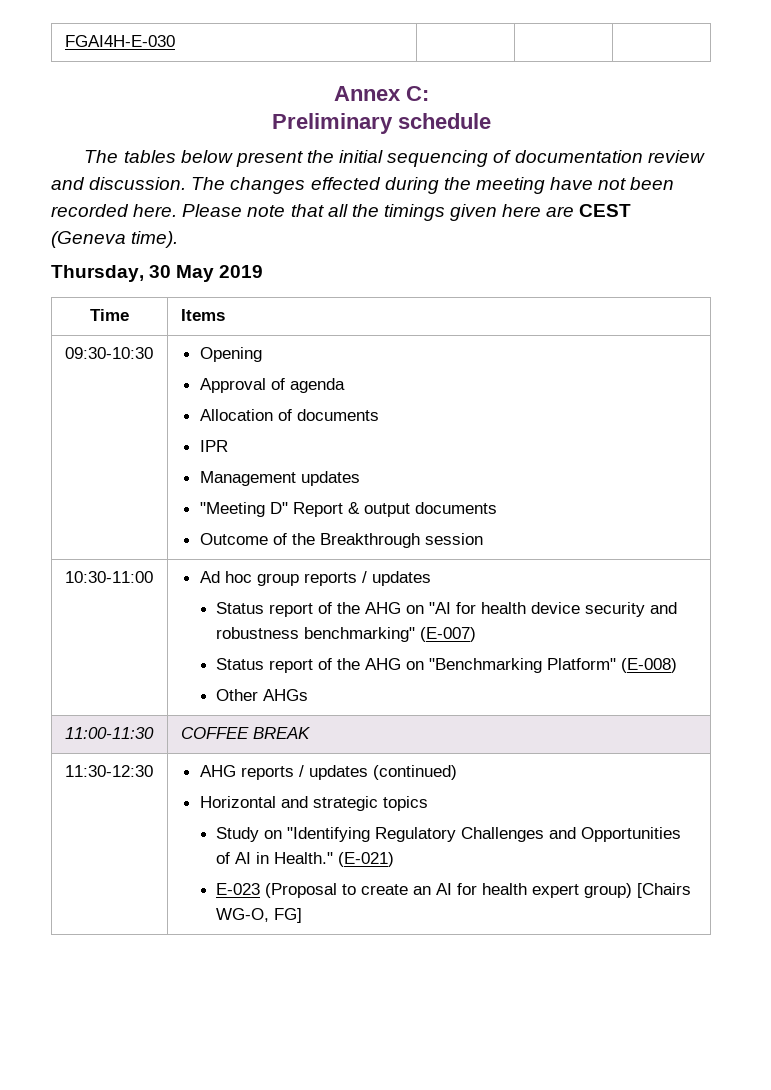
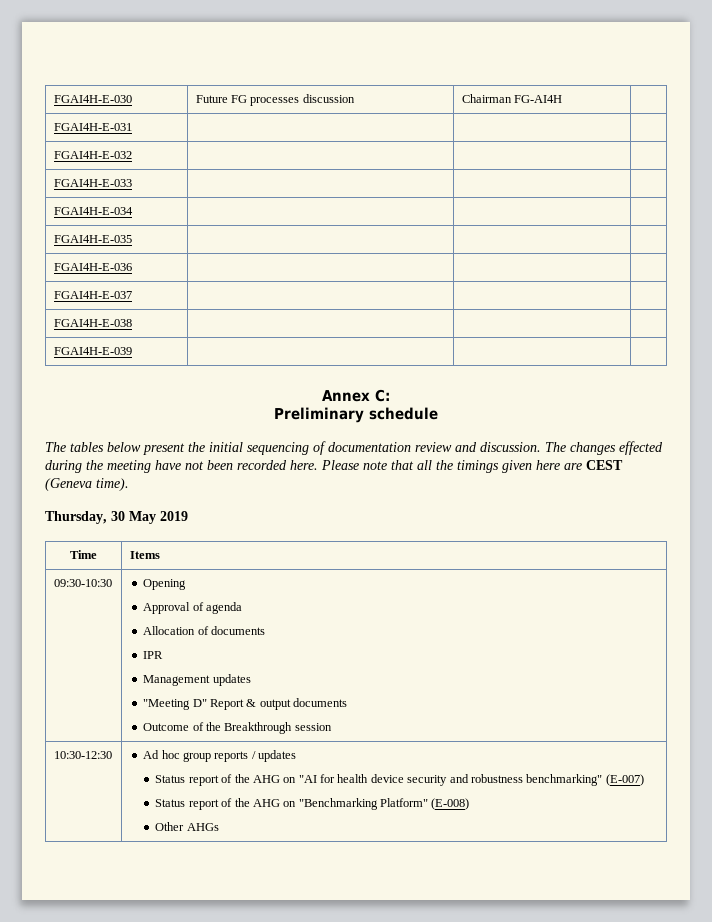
(175, 41) none -> [195,94,355,106] [461,94,562,103] [53,123,132,131] [53,151,132,159] [53,179,132,187] [53,207,133,215] [53,235,132,243] [53,263,132,271] [53,291,132,299] [53,319,132,327] [53,347,132,355] | Future FG processes discussion | Chairman FG-AI4H | // FGAI4H-E-031 | | | // FGAI4H-E-032 | | | // FGAI4H-E-033 | | | // FGAI4H-E-034 | | | // FGAI4H-E-035 | | | // FGAI4H-E-036 | | | // FGAI4H-E-037 | | | // FGAI4H-E-038 | | | // FGAI4H-E-039
[64,571,153,583] 10:30-11:00 -> [53,751,112,759] 10:30-12:30
[64,727,154,739] [180,727,310,739] [64,765,153,777] [199,765,457,780] [199,796,428,811] [216,827,682,842] [216,852,395,867] [216,883,692,898] [216,908,303,923] // 11:00-11:30 | COFFEE BREAK // 11:30-12:30 | AHG reports / updates (continued) // Horizontal and strategic topics // Study on "Identifying Regulatory Challenges and Opportunities of AI in Health." (E-021) // E-023 (Proposal to create an AI for health expert group) [Chairs WG-O, FG] -> (219, 827) none

